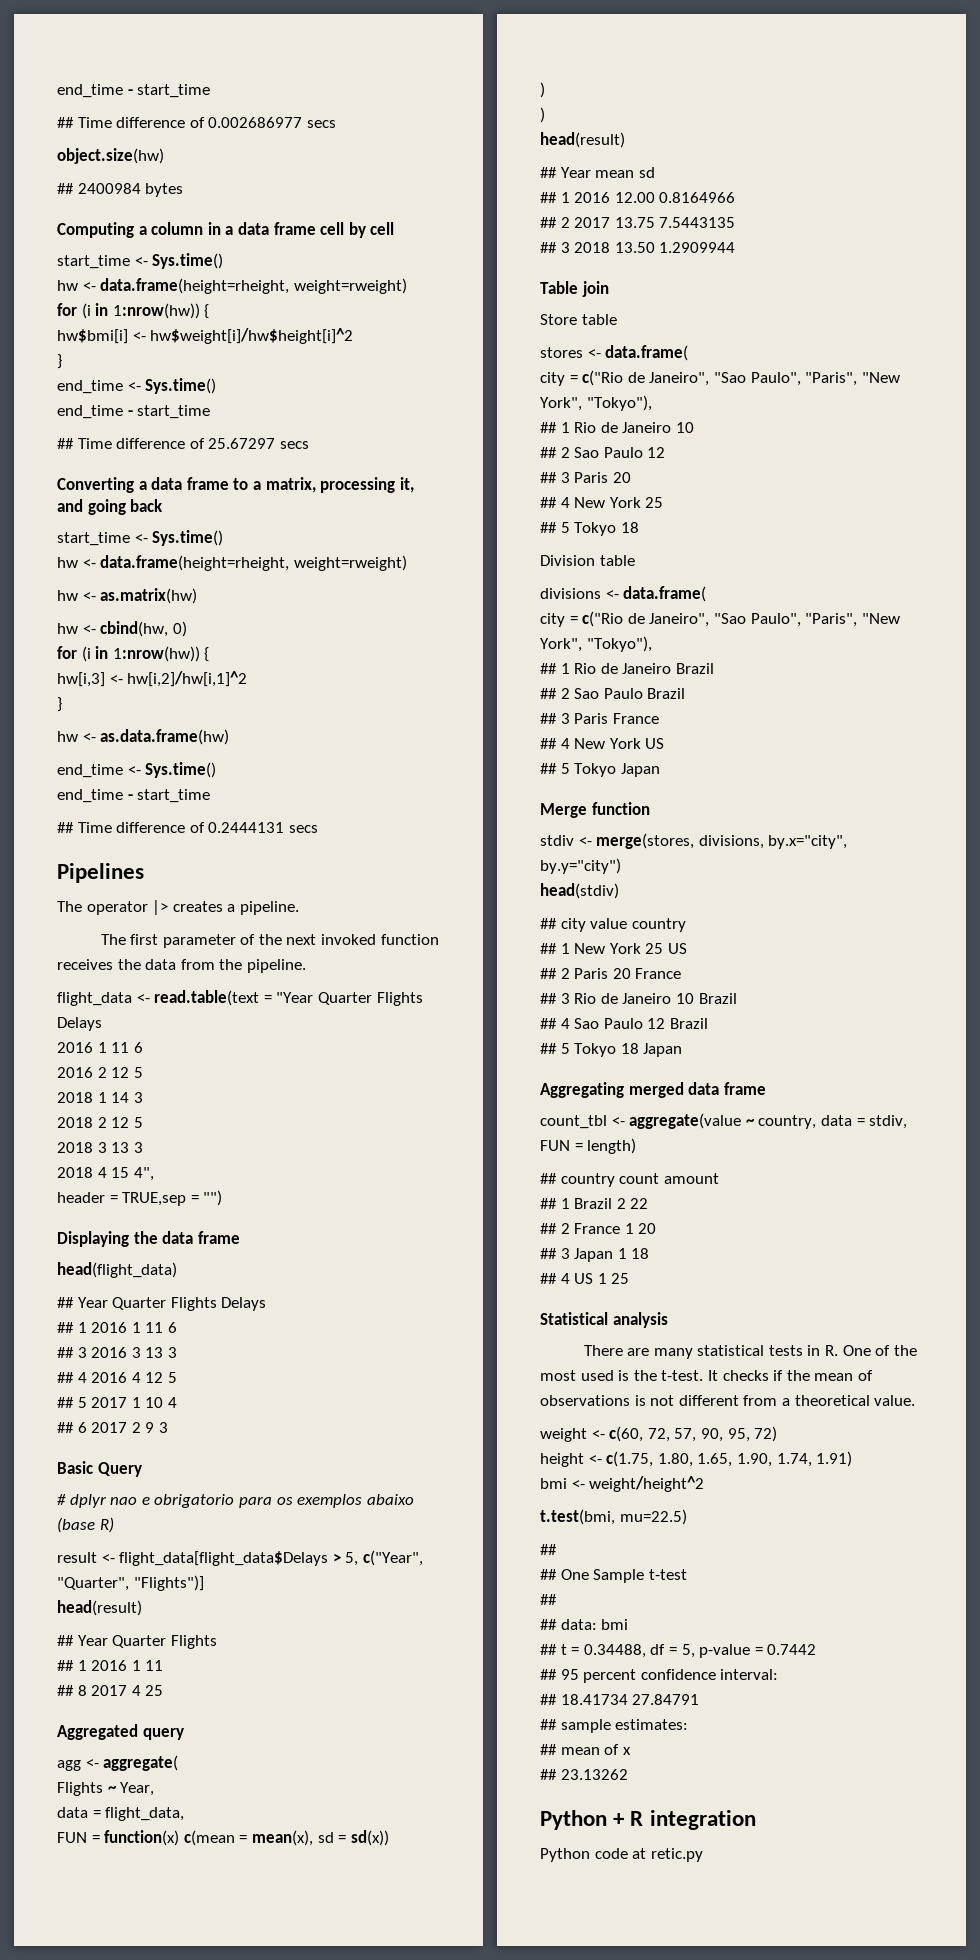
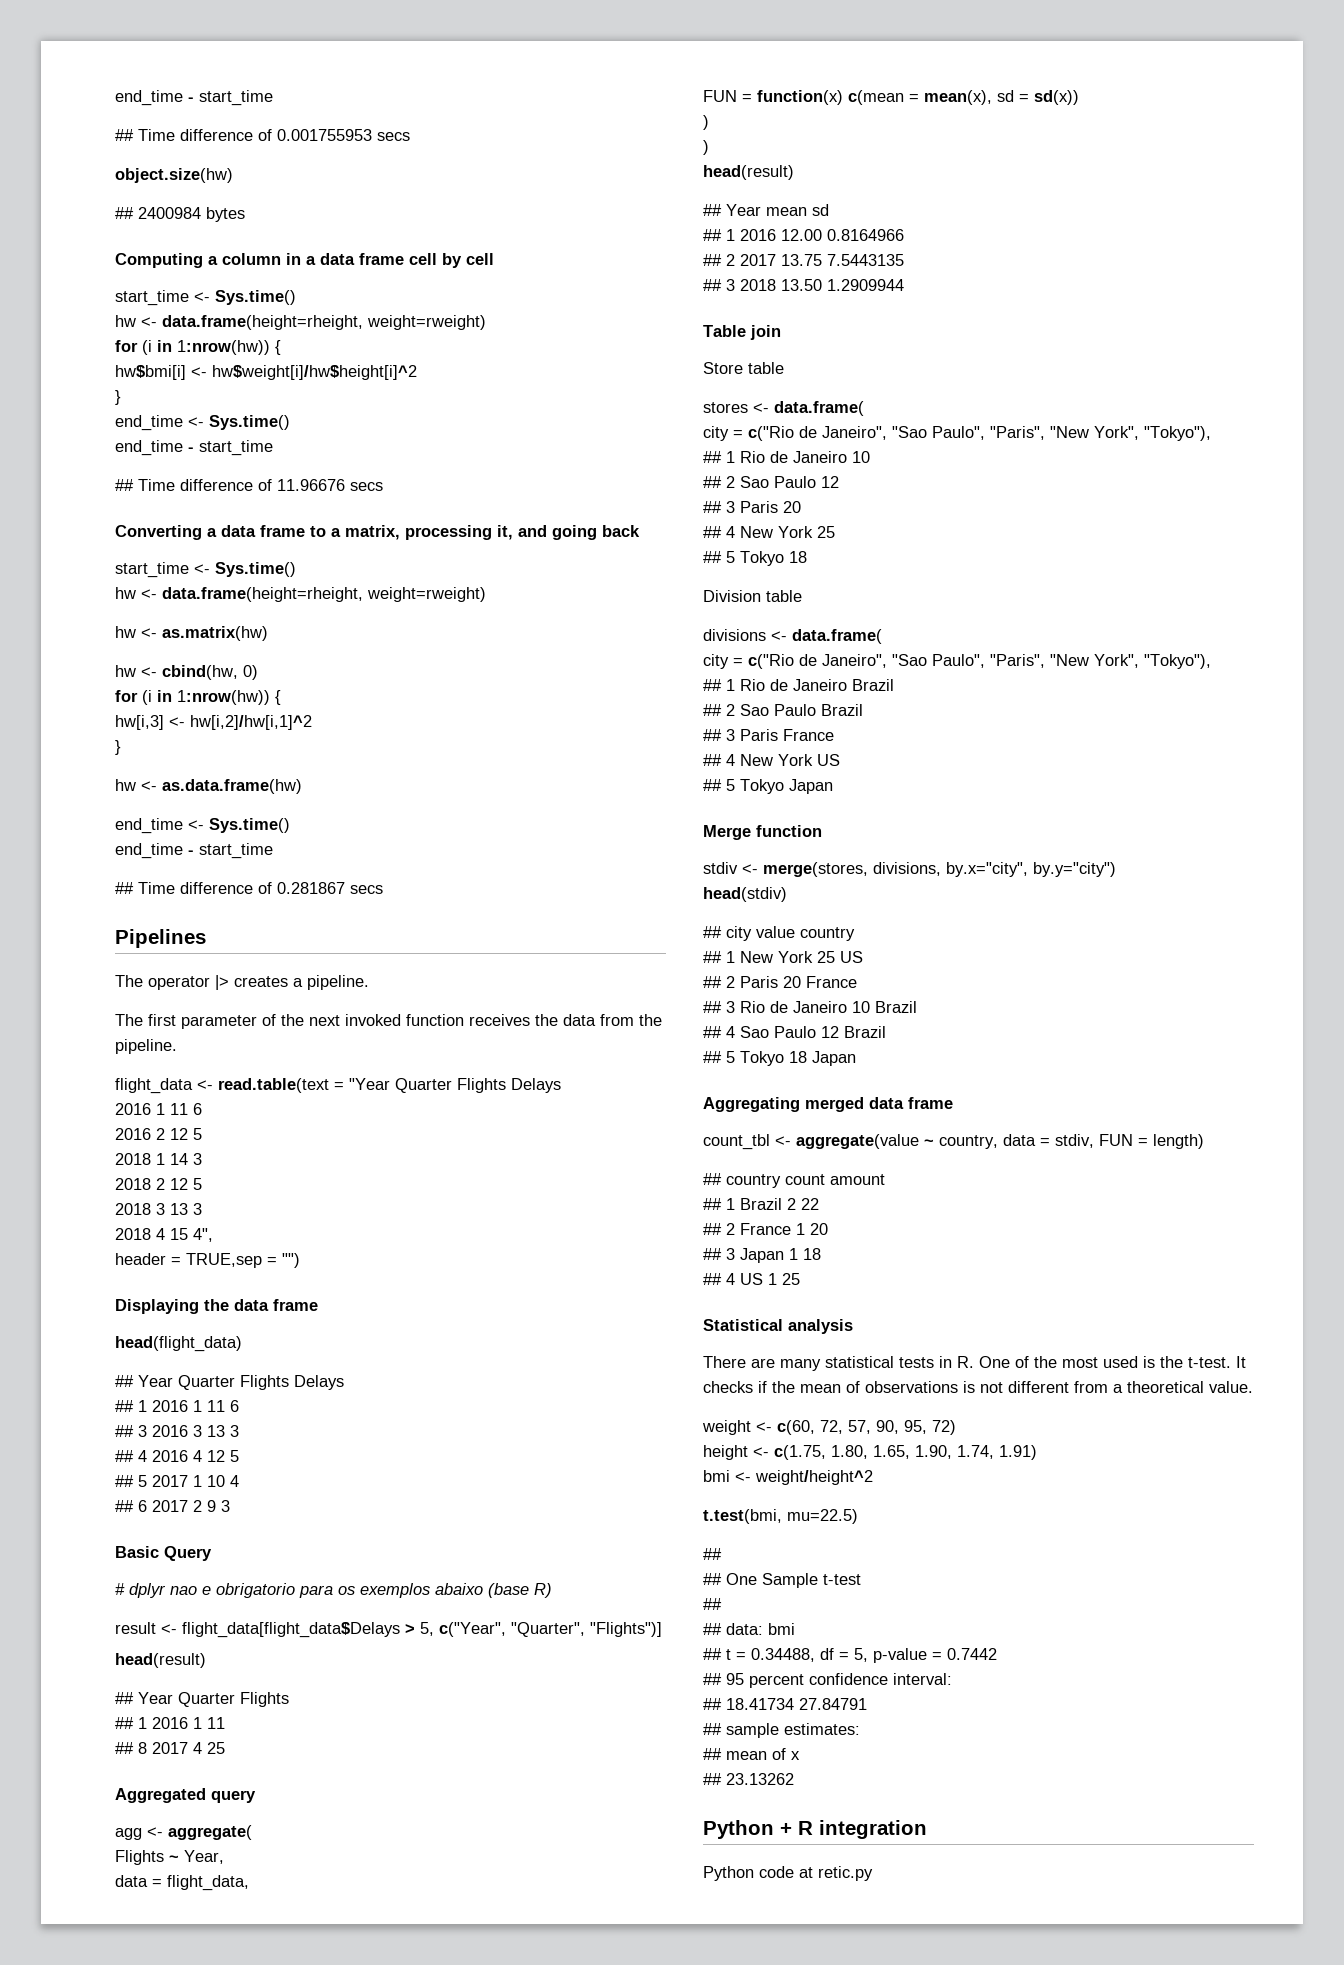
[57,84,211,98] [57,117,303,128] end_time - start_time // ## Time difference of 0.002686977 -> [115,90,273,106] [115,129,372,141] end_time - start_time // ## Time difference of 0.001755953
[208,438,276,449] 25.67297 -> [277,479,345,491] 11.96676
[208,822,285,833] 0.2444131 -> [277,882,345,894] 0.281867

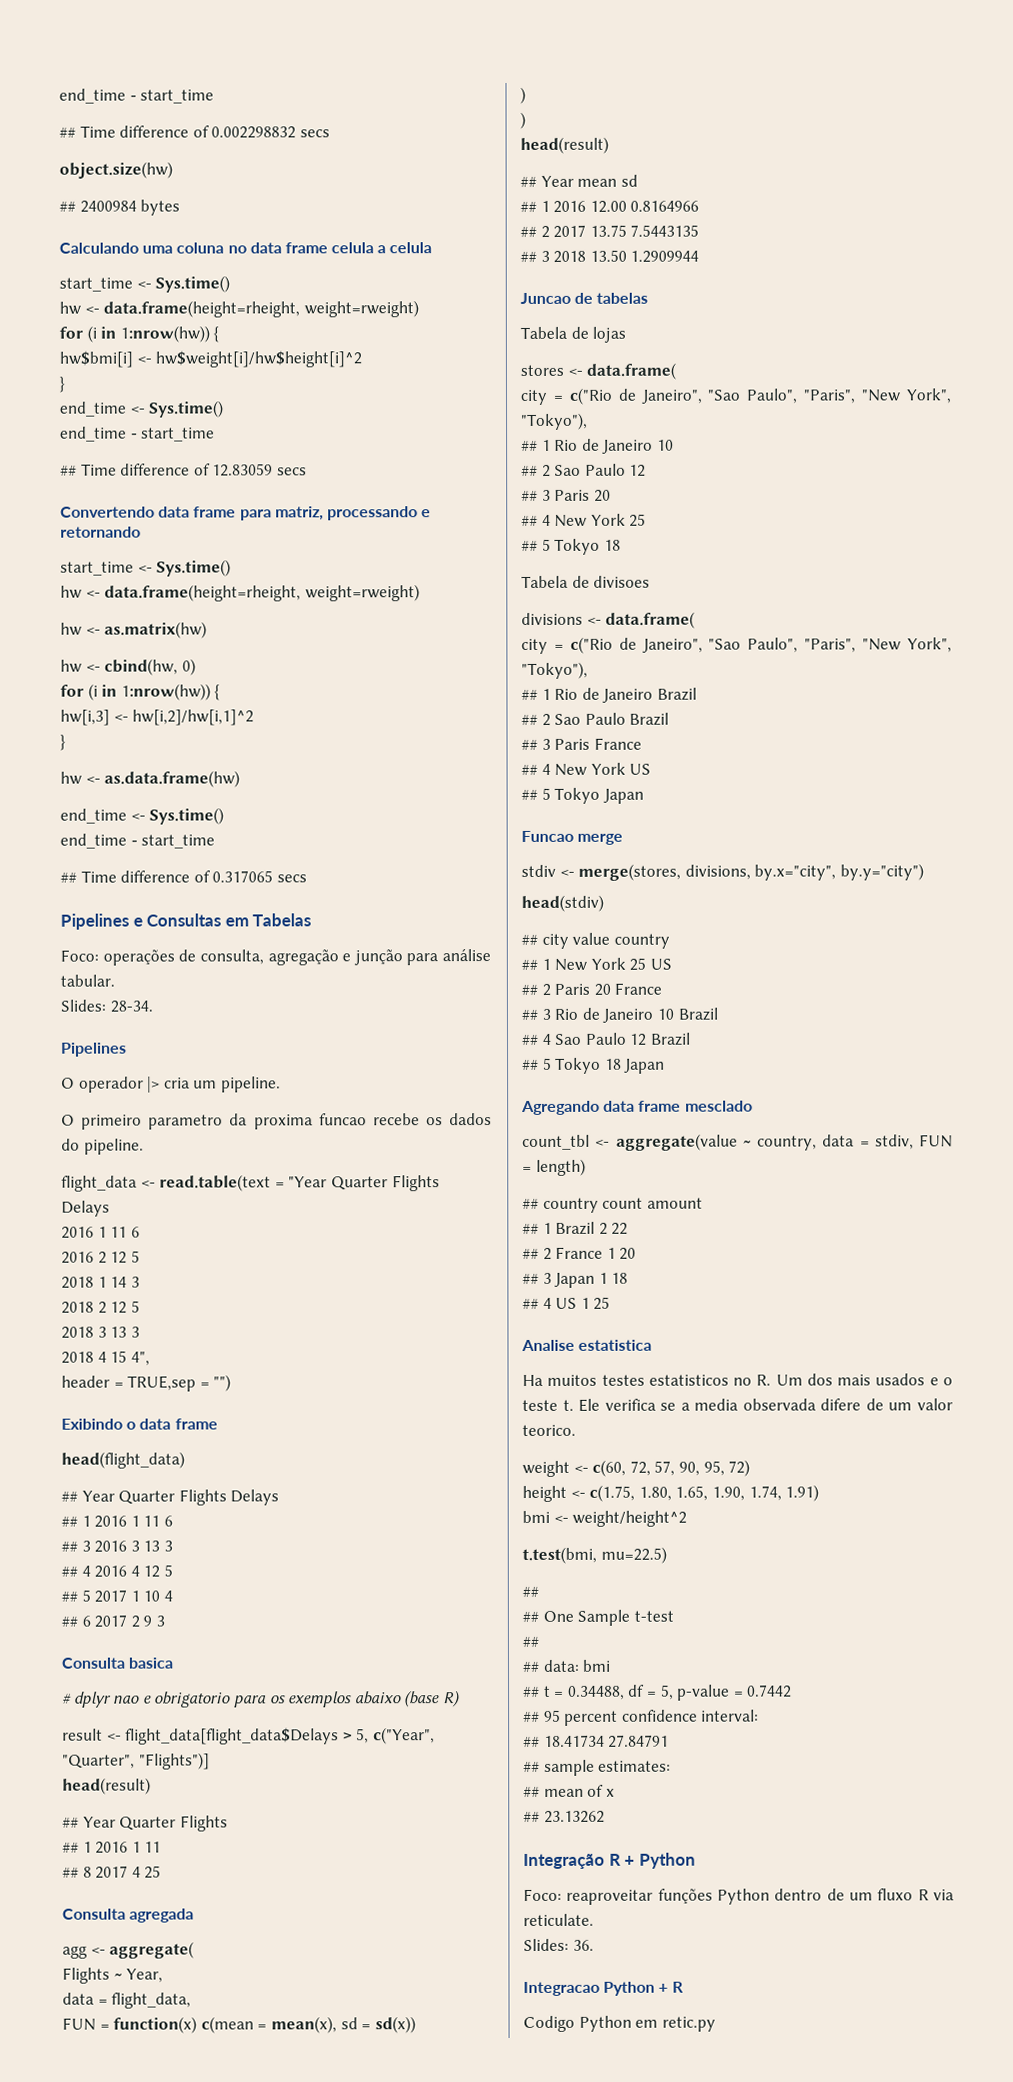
[115,90,273,106] [115,129,372,141] end_time - start_time // ## Time difference of 0.001755953 -> [59,88,215,104] [59,125,297,139] end_time - start_time // ## Time difference of 0.002298832
[115,253,494,268] Computing a column in a data frame cell by cell -> [59,242,433,254] Calculando uma coluna no data frame celula a celula
[277,479,383,491] [115,525,640,540] 11.96676 secs // Converting a data frame to a matrix, processing it, and going back -> [212,463,307,477] [60,506,432,521] [60,526,141,538] 12.83059 secs // Convertendo data frame para matriz, processando e retornando
[277,882,345,894] 0.281867 -> [212,870,274,883] 0.317065
[115,975,369,990] [115,1014,662,1029] // The operator |> creates a pipeline. // The first parameter of the next invoked function receives the data from the -> [132,913,312,927] [60,949,491,966] [60,974,115,987] [60,999,153,1013] [61,1042,127,1057] [61,1076,281,1093] [61,1113,492,1130] [61,1138,80,1151] e Consultas em Tabelas // Foco: operações de consulta, agregação e junção para análise tabular. // Slides: 28-34. // Pipelines // O operador |> cria um pipeline. // O primeiro parametro da proxima funcao recebe os dados do
[115,1299,229,1314] Displaying the -> [61,1418,137,1430] Exibindo o
[115,1546,212,1561] Basic Query -> [61,1657,174,1669] Consulta basica
[115,1788,256,1803] Aggregated query -> [62,1908,195,1923] Consulta agregada
[703,325,781,340] [703,362,784,374] Table join // Store table -> [520,292,649,304] [520,326,627,343] Juncao de tabelas // Tabela de lojas
[703,590,802,602] Division table -> [521,575,651,588] Tabela de divisoes
[703,825,822,840] Merge function -> [521,830,624,845] Funcao merge
[703,1097,953,1112] Aggregating merged data frame -> [521,1100,753,1115] Agregando data frame mesclado
[703,1319,853,1334] [703,1356,1246,1371] [703,1381,1253,1393] Statistical analysis // There are many statistical tests in R. One of the most used is the t-test. It checks if the mean of observations is not different from a theoretical value. -> [521,1339,653,1351] [522,1373,953,1386] [522,1398,953,1412] [522,1424,576,1436] Analise estatistica // Ha muitos testes estatisticos no R. Um dos mais usados e o teste t. Ele verifica se a media observada difere de um valor teorico.
(794, 1779) none -> [523,1852,696,1869] [523,1888,954,1905] [523,1913,594,1926] [523,1938,594,1951] [523,1981,600,1996] Integração R + Python // Foco: reaproveitar funções Python dentro de um fluxo R via reticulate. // Slides: 36. // Integracao
[819,1820,927,1839] [703,1866,813,1881] integration // Python code at -> [523,2015,659,2032] // Codigo Python em

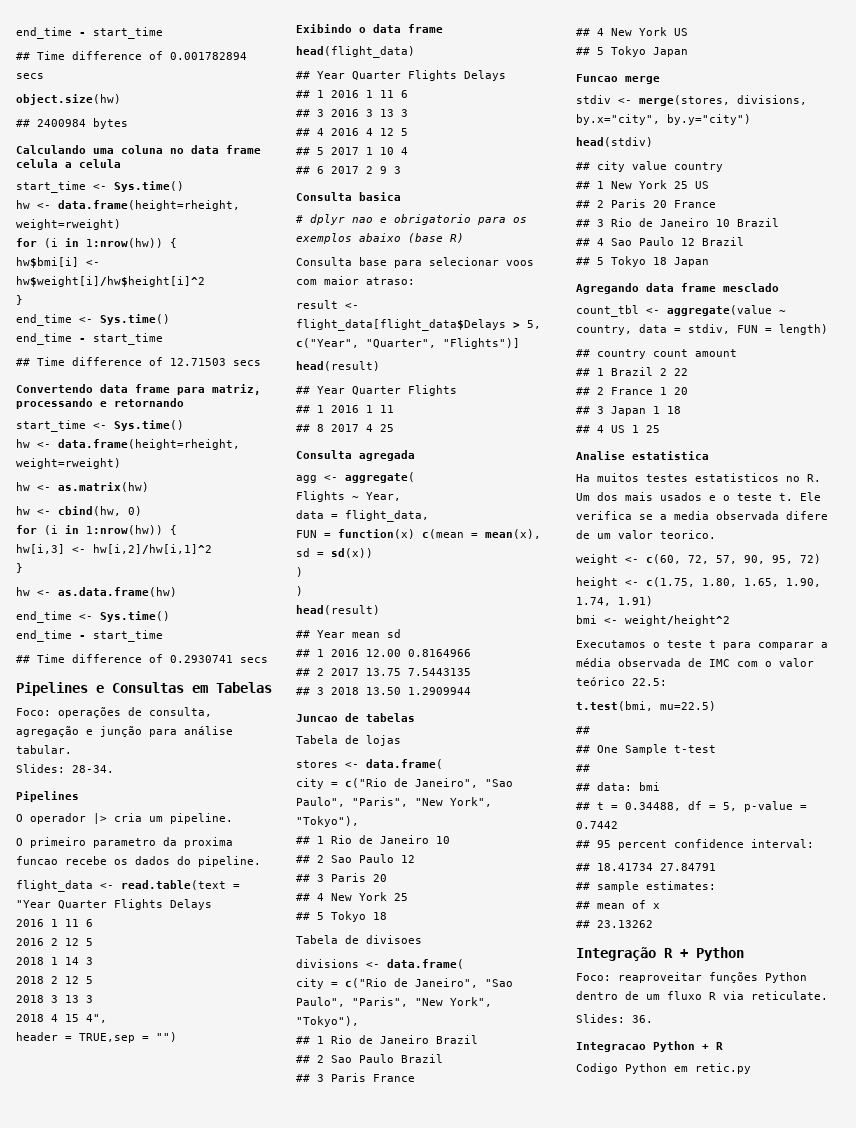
[59,88,215,104] [59,125,297,139] end_time - start_time // ## Time difference of 0.002298832 -> [16,27,163,39] [16,51,247,60] end_time - start_time // ## Time difference of 0.001782894
[212,463,274,477] 12.83059 -> [170,358,226,366] 12.71503
[212,870,274,883] 0.317065 -> [170,655,233,663] 0.2930741
(461, 1699) none -> [296,257,534,268] [296,276,415,285] // Consulta base para selecionar voos com maior atraso:
(688, 1518) none -> [576,640,828,650] [576,658,814,667] [576,677,667,686] // Executamos o teste t para comparar a média observada de IMC com o valor teórico 22.5:

